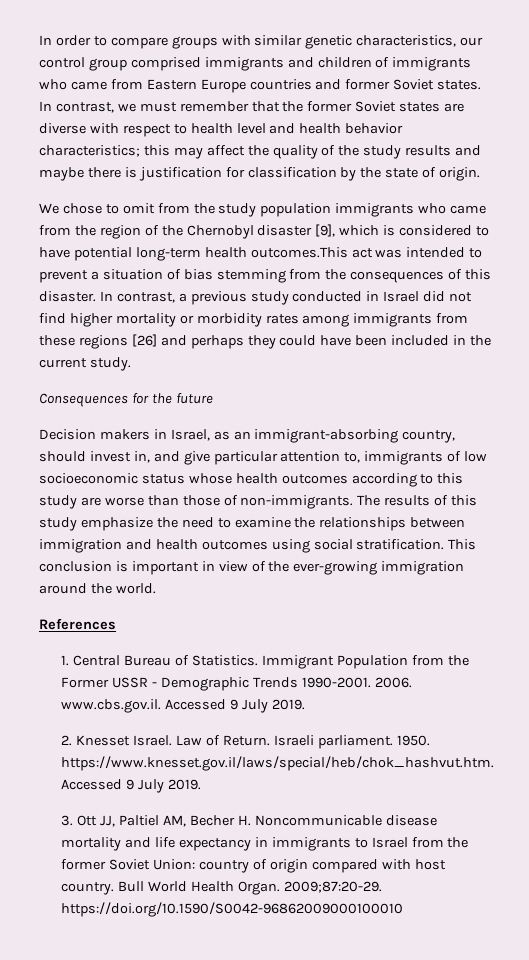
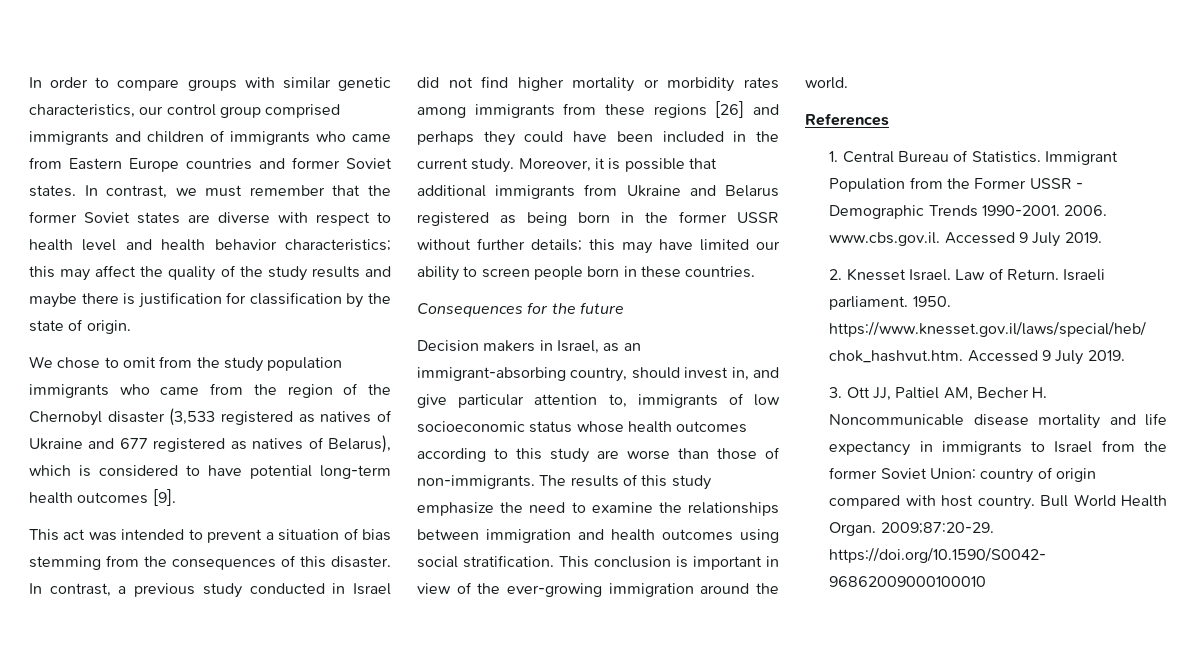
[315,224,336,237] [9], -> [169,408,393,426] [29,435,391,453] (3,533 registered as natives of Ukraine and 677 registered as natives of Belarus),
[250,247,348,258] outcomes.This -> [77,489,176,506] [29,529,59,541] outcomes [9]. // This
(131, 364) none -> [518,158,717,172] [417,184,779,199] [417,211,779,226] [417,238,780,254] [417,266,756,281] Moreover, it is possible that additional immigrants from Ukraine and Belarus registered as being born in the former USSR without further details; this may have limited our ability to screen people born in these countries.

